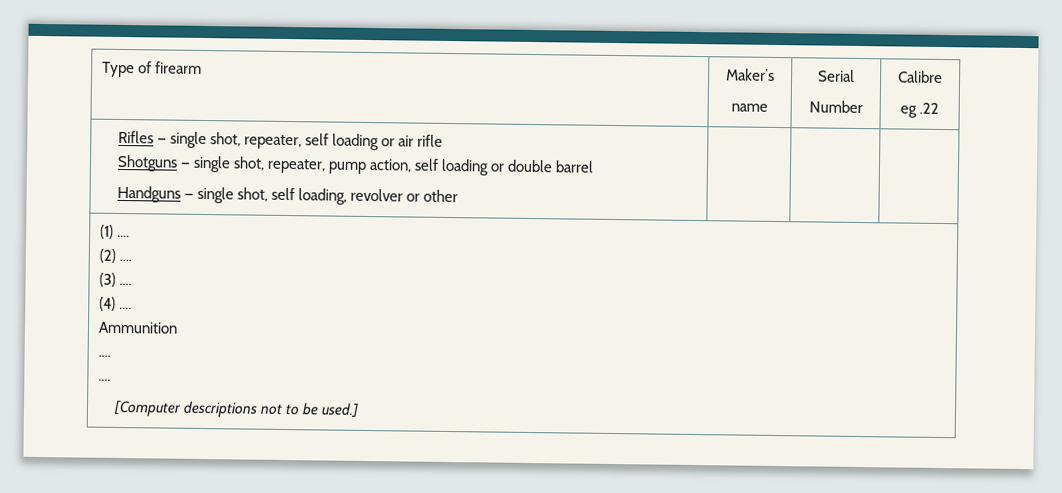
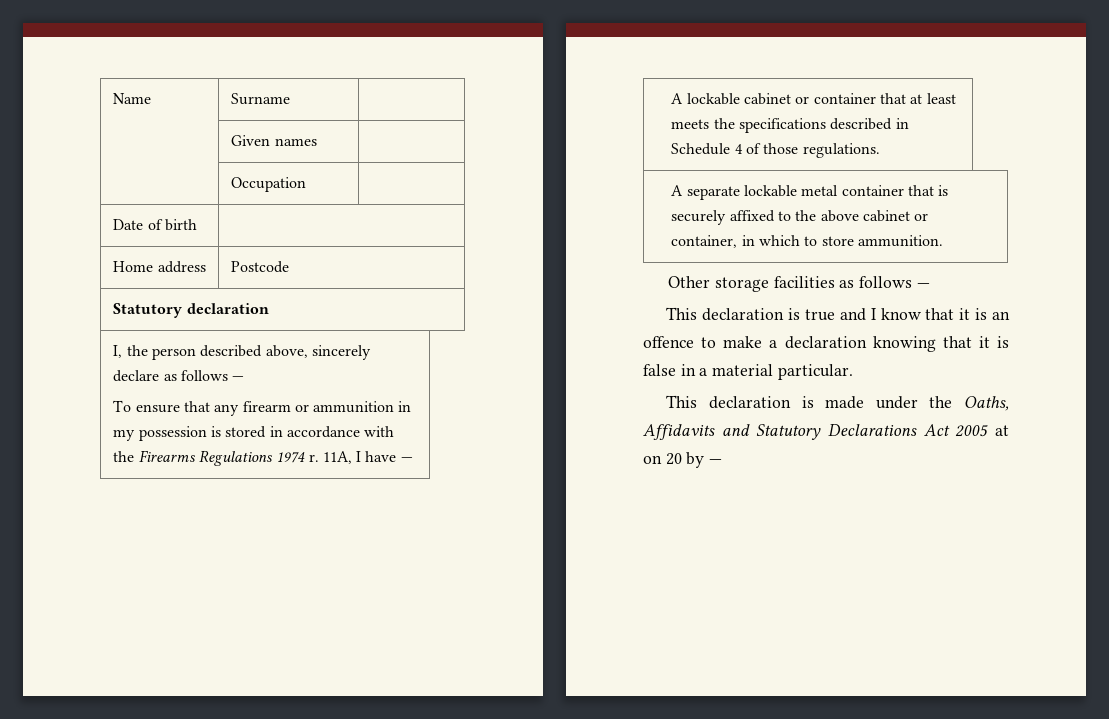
[102,61,203,78] [726,68,776,81] [731,103,768,112] [818,69,855,82] [808,100,863,114] [898,70,943,84] [899,102,940,118] [117,130,444,151] [116,154,595,176] [116,185,459,205] [100,224,131,239] [99,248,133,263] [99,272,133,287] [99,296,133,311] [98,321,179,334] [98,354,112,357] [98,378,112,381] [112,399,360,418] Type of firearm | Maker’s // name | Serial // Number | Calibre // eg .22 // Rifles — single shot, repeater, self loading or air rifle // Shotguns — single shot, repeater, pump action, self loading or double barrel // Handguns — single shot, self loading, revolver or other | | | // (1) .... // (2) .... // (3) .... // (4) .... // Ammunition // .... // .... // [Computer descriptions not to be used.] -> [113,93,152,104] [231,93,291,105] [231,135,317,146] [231,177,307,192] [113,219,197,231] [113,261,206,273] [231,261,290,273] [113,303,269,318] [113,345,371,360] [113,370,245,382] [113,400,412,416] [113,426,395,441] [113,450,413,466] [671,93,956,105] [671,118,909,133] [671,143,880,158] [671,185,949,200] [671,210,929,225] [671,235,943,248] [668,276,930,292] [666,307,1010,321] [643,336,1009,352] [643,364,853,380] [666,395,1009,411] [643,424,1009,440] [643,452,723,468] Name | Surname | // | Given names | // | Occupation | // Date of birth | // Home address | Postcode // Statutory declaration // I, the person described above, sincerely declare as follows — // To ensure that any firearm or ammunition in my possession is stored in accordance with the Firearms Regulations 1974 r. 11A, I have — // A lockable cabinet or container that at least meets the specifications described in Schedule 4 of those regulations. // A separate lockable metal container that is securely affixed to the above cabinet or container, in which to store ammunition. // Other storage facilities as follows — // This declaration is true and I know that it is an offence to make a declaration knowing that it is false in a material particular. // This declaration is made under the Oaths, Affidavits and Statutory Declarations Act 2005 at on 20 by —

